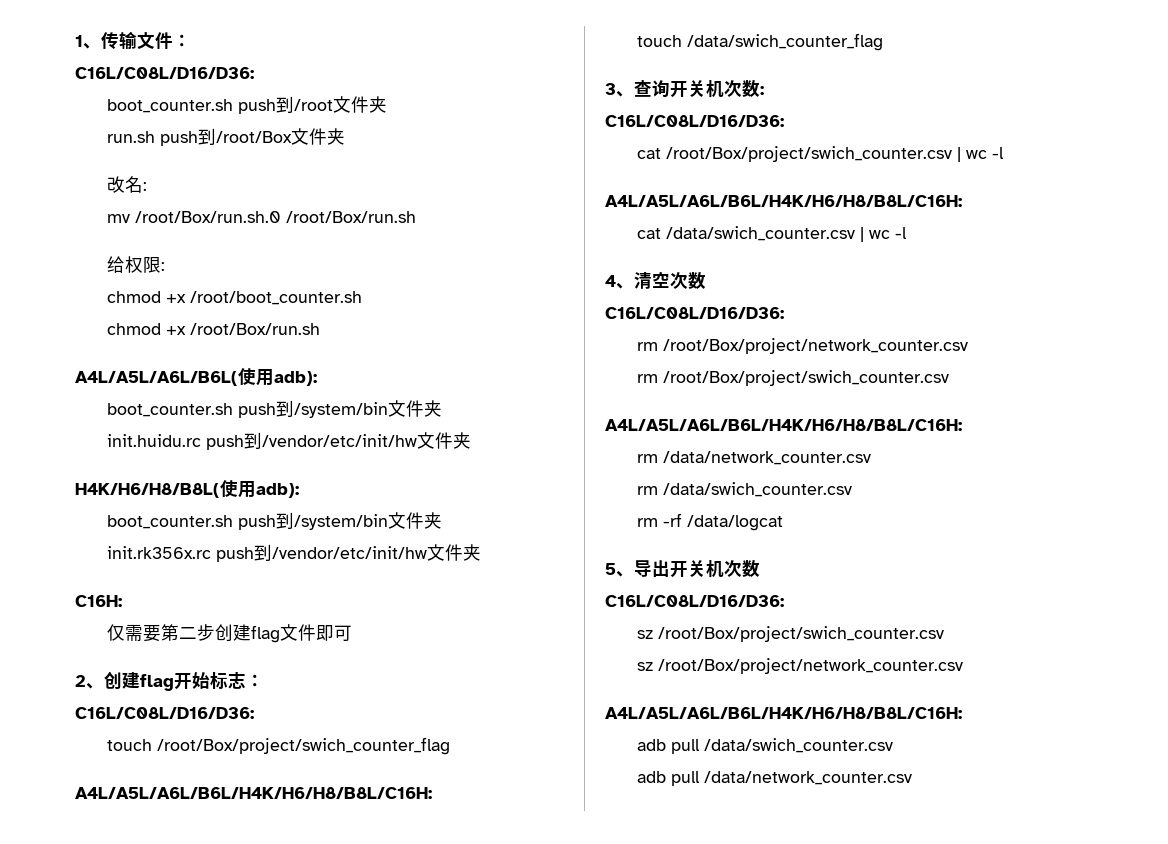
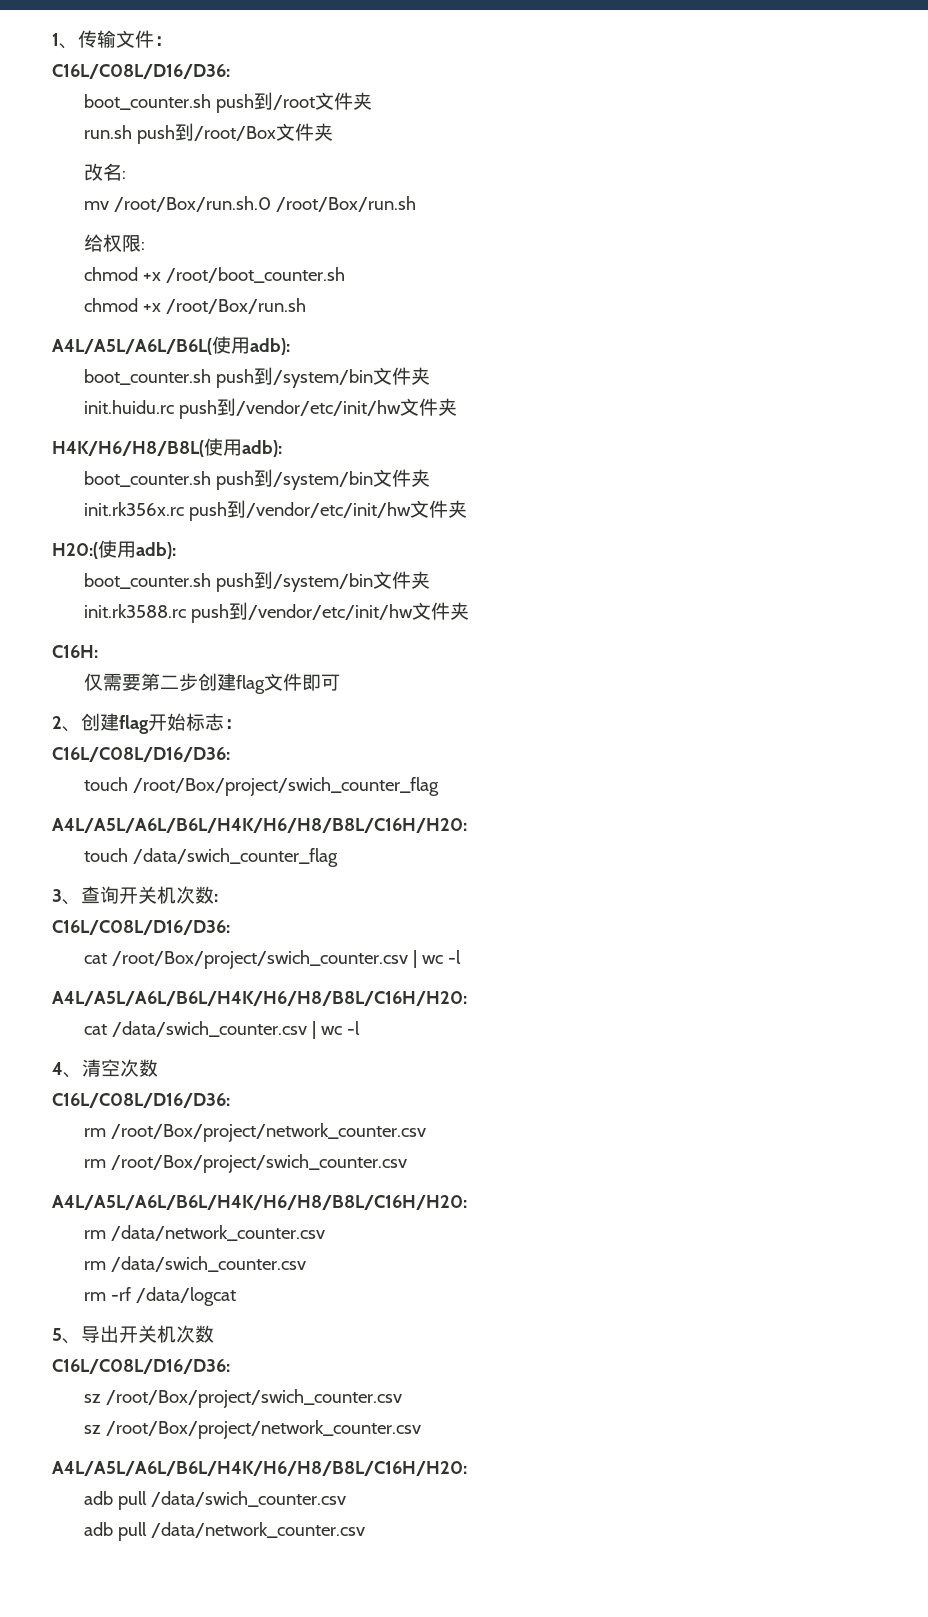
(482, 552) none -> [52,540,176,559] [84,571,431,592] [84,602,470,623] // H20:(使用adb): // boot_counter.sh push到/system/bin文件夹 // init.rk3588.rc push到/vendor/etc/init/hw文件夹
[75,787,432,799] A4L/A5L/A6L/B6L/H4K/H6/H8/B8L/C16H: -> [52,818,467,833] A4L/A5L/A6L/B6L/H4K/H6/H8/B8L/C16H/H20:
[605,195,962,207] A4L/A5L/A6L/B6L/H4K/H6/H8/B8L/C16H: -> [52,991,467,1006] A4L/A5L/A6L/B6L/H4K/H6/H8/B8L/C16H/H20:
[605,419,962,431] A4L/A5L/A6L/B6L/H4K/H6/H8/B8L/C16H: -> [52,1195,467,1210] A4L/A5L/A6L/B6L/H4K/H6/H8/B8L/C16H/H20:
[605,707,962,719] A4L/A5L/A6L/B6L/H4K/H6/H8/B8L/C16H: -> [52,1461,467,1476] A4L/A5L/A6L/B6L/H4K/H6/H8/B8L/C16H/H20:

